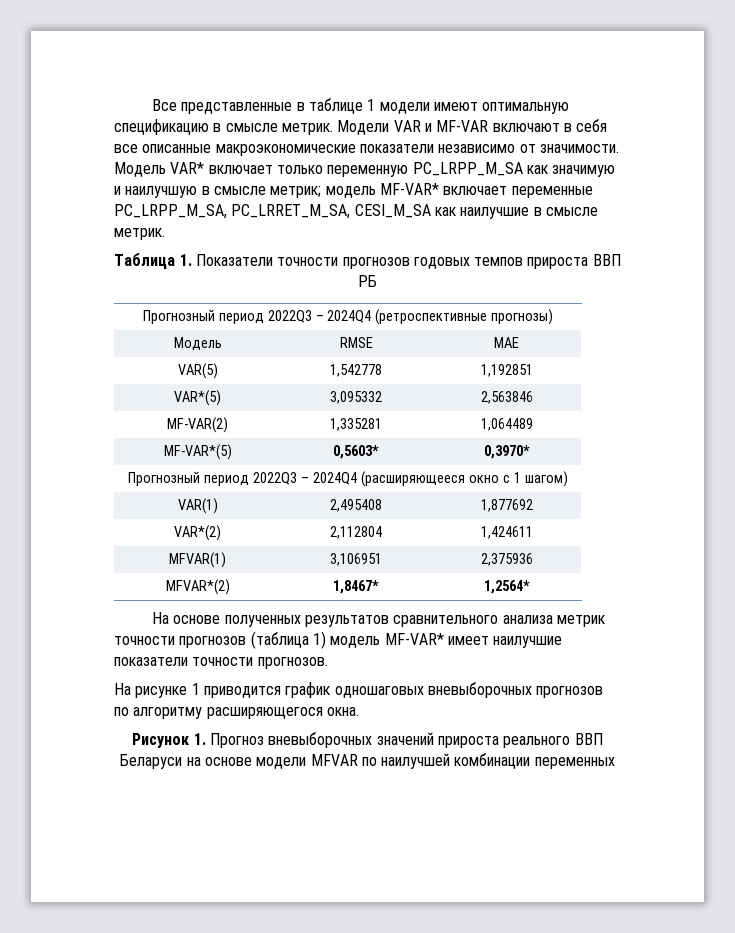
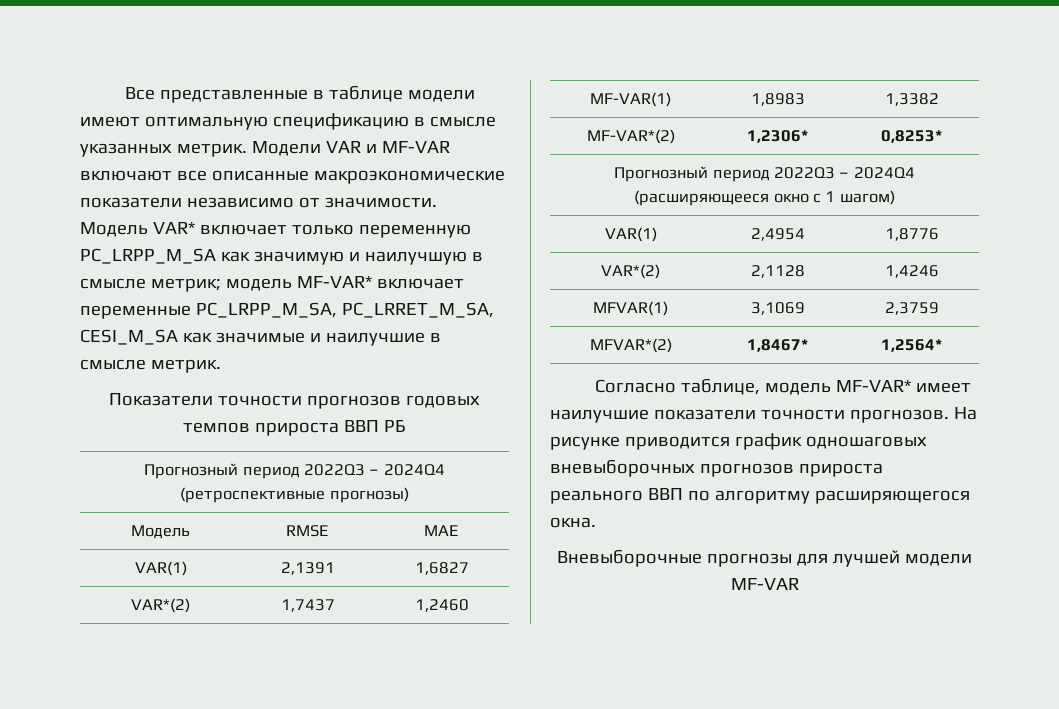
[367,99,376,111] 1 -> (403, 94) none
(278, 127) none -> [80,143,172,157] указанных
[563,119,608,132] в себя -> (172, 175) none
(456, 211) none -> [215,332,321,343] значимые и
[114,253,192,270] Таблица 1. -> (221, 366) none
[177,363,218,379] [330,364,382,377] [480,364,533,377] [174,390,221,406] [330,391,382,404] [480,391,533,404] [167,417,228,433] [330,418,382,431] [480,418,533,431] [163,444,232,460] [333,445,379,459] [483,445,530,459] VAR(5) | 1,542778 | 1,192851 // VAR*(5) | 3,095332 | 2,563846 // MF-VAR(2) | 1,335281 | 1,064489 // MF-VAR*(5) | 0,5603* | 0,3970* -> [134,561,187,576] [280,562,335,575] [414,562,469,575] [131,598,190,613] [280,599,335,612] [414,599,469,612] [590,92,671,107] [750,93,805,106] [884,93,939,106] [586,129,675,144] [747,130,808,143] [881,130,942,143] VAR(1) | 2,1391 | 1,6827 // VAR*(2) | 1,7437 | 1,2460 // MF-VAR(1) | 1,8983 | 1,3382 // MF-VAR*(2) | 1,2306* | 0,8253*
[330,499,382,512] [480,499,533,512] [174,525,221,541] [330,526,382,539] [480,526,533,539] 2,495408 | 1,877692 // VAR*(2) | 2,112804 | 1,424611 -> [750,228,805,241] [884,228,939,241] [601,264,660,279] [750,265,805,278] [884,265,939,278] 2,4954 | 1,8776 // VAR*(2) | 2,1128 | 1,4246
[330,553,382,566] [480,553,533,566] 3,106951 | 2,375936 -> [750,302,805,315] [884,302,939,315] 3,1069 | 2,3759
[152,612,605,627] [114,631,326,649] На основе полученных результатов сравнительного анализа метрик точности прогнозов (таблица 1) -> [594,379,760,395] Согласно таблице,
(328, 663) // -> (949, 416) none
[191,683,200,695] 1 -> (620, 443) none
(604, 692) none -> [798,463,883,477] [550,488,683,504] прироста реального ВВП
[132,732,603,748] [120,753,615,769] Рисунок 1. Прогноз вневыборочных значений прироста реального ВВП Беларуси на основе модели MFVAR по наилучшей комбинации переменных -> [557,550,972,567] [730,578,799,590] Вневыборочные прогнозы для лучшей модели MF-VAR

